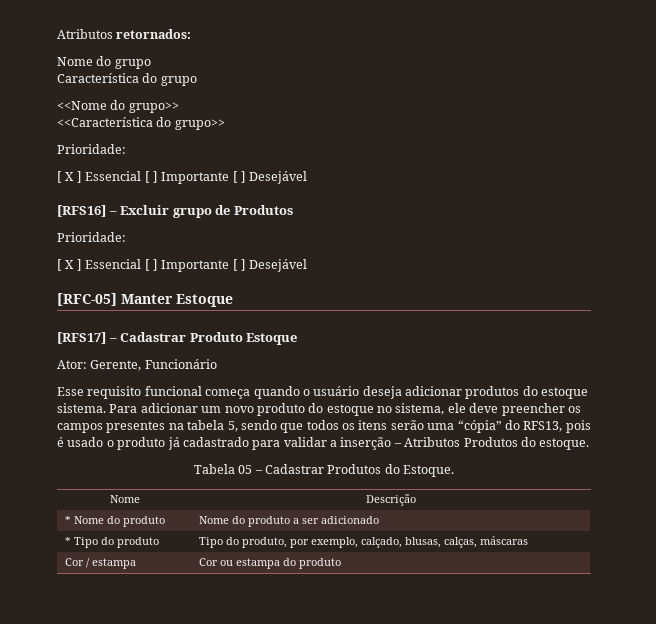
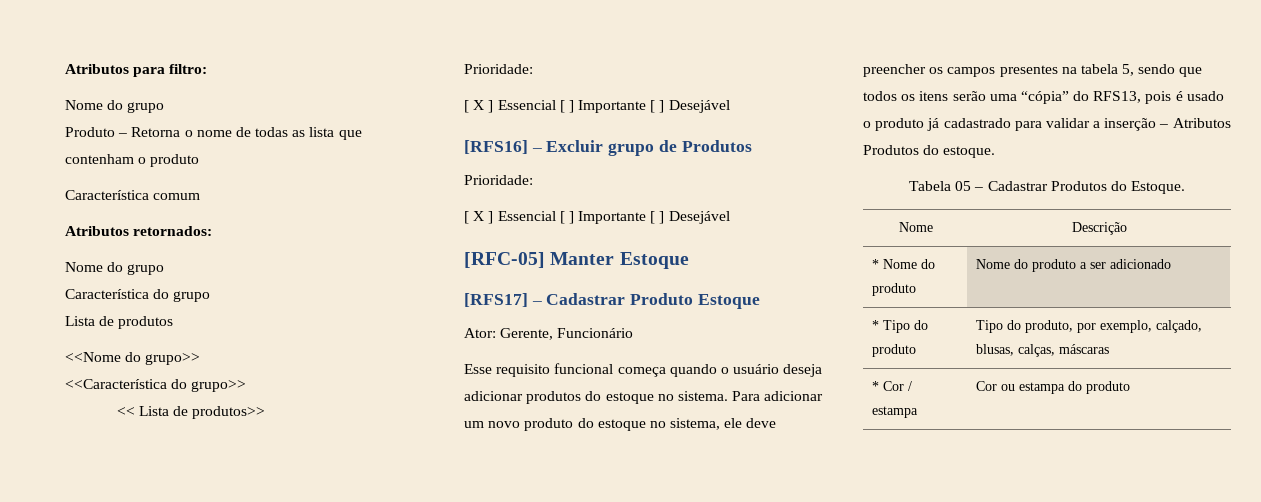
[57,29,113,39] Atributos -> [65,64,208,77] [65,100,165,113] [65,127,362,140] [65,154,200,167] [65,190,201,200] [65,226,129,236] Atributos para filtro: // Nome do grupo // Produto – Retorna o nome de todas as lista que contenham o produto // Característica comum // Atributos
(197, 81) none -> [65,316,174,329] // Lista de produtos
(225, 124) none -> [116,406,266,419] // << Lista de produtos>>
(589, 393) none -> [657,394,674,401] no
(528, 540) none -> [872,381,880,391] *

